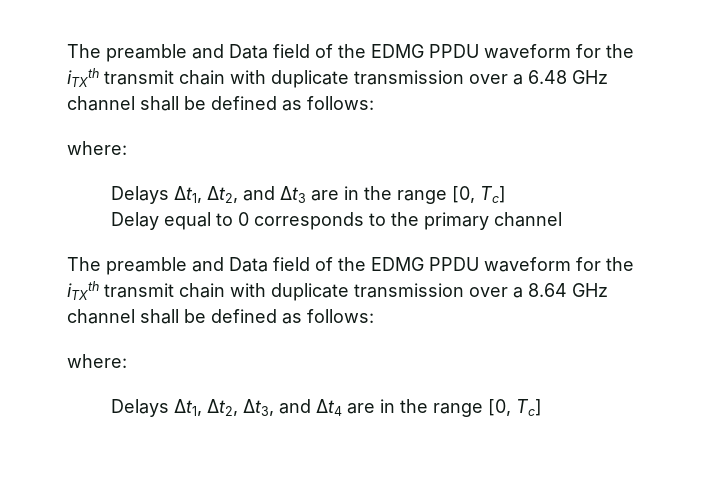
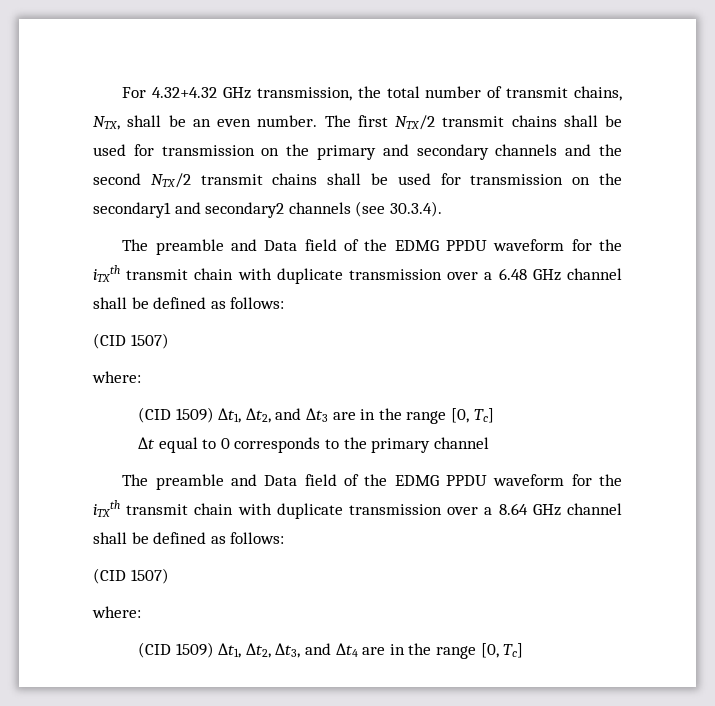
(67, 51) none -> [122,86,622,101] [93,115,622,130] [93,144,622,160] [93,173,622,188] [93,201,442,218] For 4.32+4.32 GHz transmission, the total number of transmit chains, NTX, shall be an even number. The first NTX/2 transmit chains shall be used for transmission on the primary and secondary channels and the second NTX/2 transmit chains shall be used for transmission on the secondary1 and secondary2 channels (see 30.3.4). //
[67,141,127,155] [111,186,170,204] // where: // Delays -> [93,333,169,349] [92,371,141,383] [138,407,214,423] // (CID 1507) // where: // (CID 1509)
[111,212,160,230] Delay -> [138,437,156,449] ∆t
[67,354,127,368] [111,399,170,417] // where: // Delays -> [93,568,169,584] [92,606,141,618] [138,642,214,658] // (CID 1507) // where: // (CID 1509)

